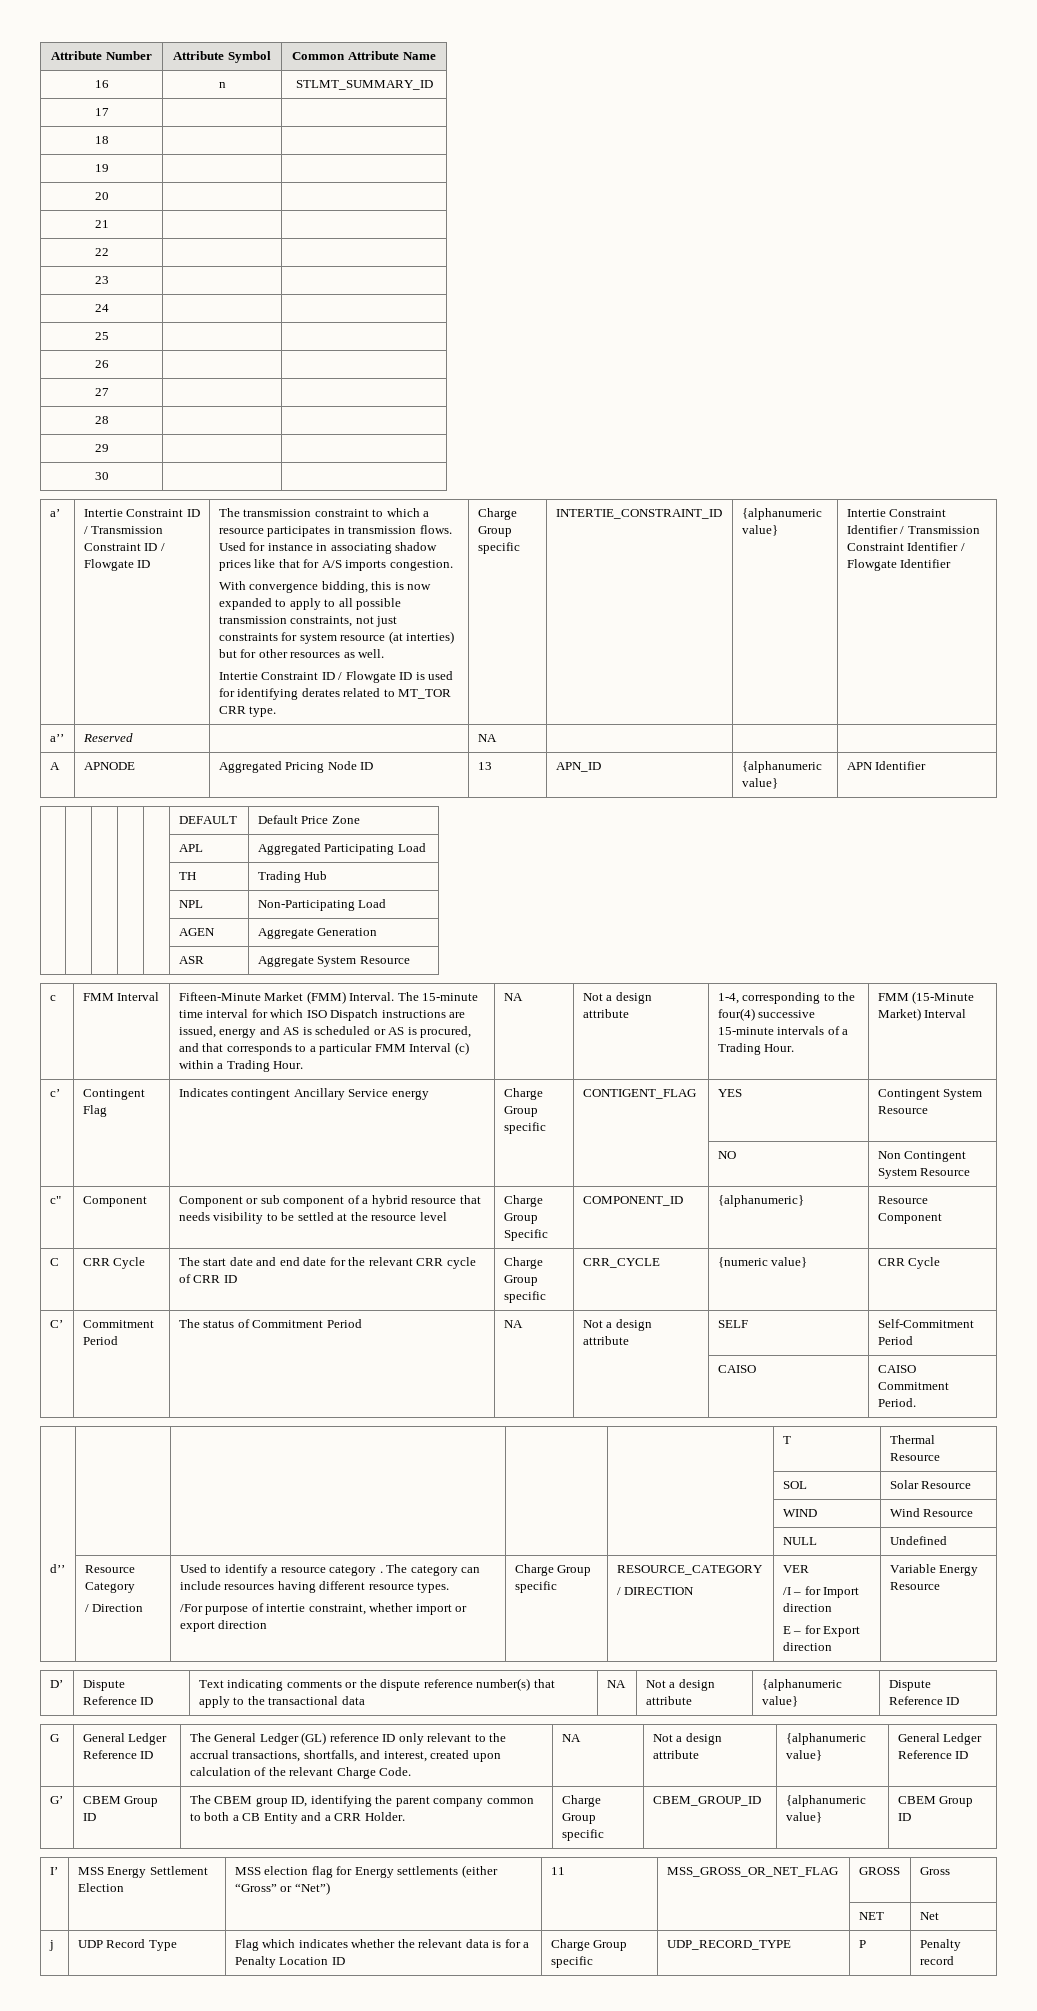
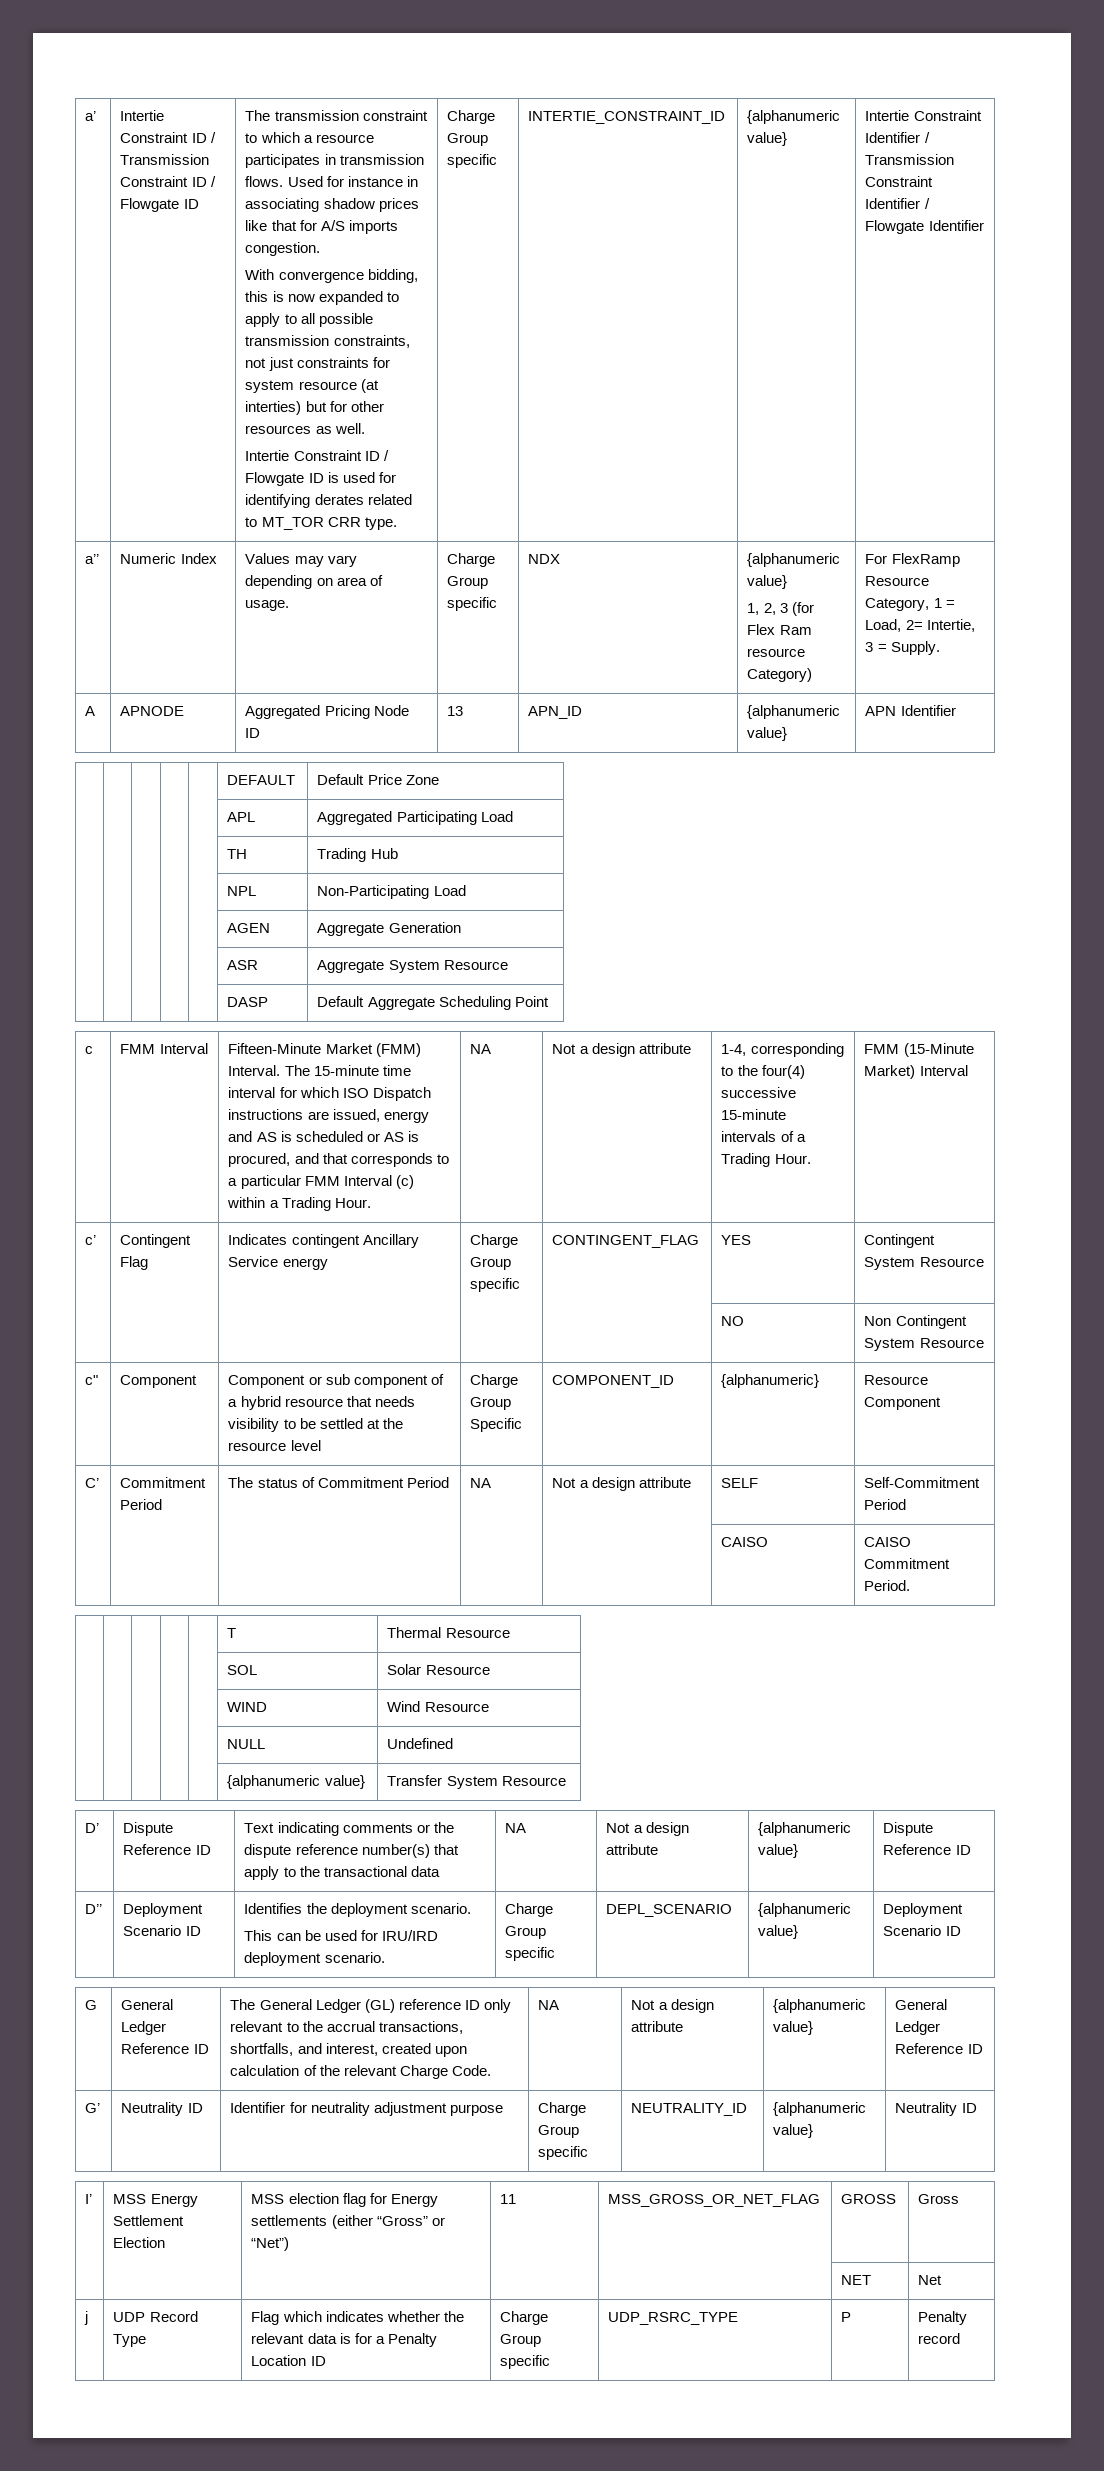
[51,51,152,60] [173,51,271,63] [292,51,436,60] [94,80,109,88] [218,82,226,88] [295,80,433,90] [94,108,109,116] [94,136,109,144] [94,164,109,172] [94,192,109,200] [94,220,109,228] [94,248,109,256] [94,276,109,284] [94,304,109,312] [94,332,109,340] [94,360,109,368] [94,388,109,396] [94,416,109,424] [94,444,109,452] [94,472,109,480] Attribute Number | Attribute Symbol | Common Attribute Name // 16 | n | STLMT_SUMMARY_ID // 17 | | // 18 | | // 19 | | // 20 | | // 21 | | // 22 | | // 23 | | // 24 | | // 25 | | // 26 | | // 27 | | // 28 | | // 29 | | // 30 | | // -> (85, 116) none
[82,733,133,742] [477,734,497,742] Reserved | | NA | | | -> [120,553,217,564] [245,553,357,567] [245,575,383,589] [245,600,290,611] [447,553,496,567] [447,576,489,589] [447,597,498,611] [528,554,561,564] [747,553,841,567] [747,575,788,589] [747,602,814,616] [747,624,812,635] [747,648,806,657] [747,668,813,682] [865,553,960,567] [865,576,930,586] [865,598,955,611] [865,619,975,632] [865,641,940,655] Numeric Index | Values may vary depending on area of usage. | Charge Group specific | NDX | {alphanumeric value} // 1, 2, 3 (for Flex Ram resource Category) | For FlexRamp Resource Category, 1 = Load, 2= Intertie, 3 = Supply.
(410, 960) none -> [227,997,269,1007] [317,996,549,1010] // | | | | | DASP | Default Aggregate Scheduling Point
[582,1089,696,1099] CONTIGENT_FLAG -> [552,1235,700,1248] CONTINGENT_FLAG
[49,1258,59,1266] [82,1257,146,1269] [178,1257,476,1269] [178,1274,237,1283] [503,1257,543,1269] [503,1275,538,1286] [503,1291,546,1303] [582,1258,660,1268] [717,1257,808,1268] [877,1257,941,1269] // C | CRR Cycle | The start date and end date for the relevant CRR cycle of CRR ID | Charge Group specific | CRR_CYCLE | {numeric value} | CRR Cycle -> (942, 1403) none
[49,1564,65,1573] [84,1565,135,1573] [84,1582,135,1593] [84,1604,144,1612] [179,1564,481,1576] [179,1581,450,1593] [179,1603,468,1615] [179,1620,268,1632] [514,1564,592,1576] [514,1581,557,1593] [616,1565,763,1575] [616,1587,695,1595] [782,1565,809,1573] [782,1586,860,1598] [782,1603,832,1612] [782,1625,861,1637] [782,1642,832,1651] [889,1564,979,1576] d’’ | Resource Category // / Direction | Used to identify a resource category . The category can include resources having different resource types. // /For purpose of intertie constraint, whether import or export direction | Charge Group specific | RESOURCE_CATEGORY // / DIRECTION | VER // /I – for Import direction // E – for Export direction | Variable Energy -> [227,1775,365,1789] [387,1775,498,1789] | | | | | {alphanumeric value} | Transfer System
(960, 1701) none -> [85,1904,103,1914] [123,1903,204,1917] [123,1925,201,1936] [244,1903,471,1917] [244,1930,438,1941] [244,1952,385,1966] [505,1903,554,1917] [505,1926,547,1939] [505,1947,556,1961] [606,1904,733,1917] [758,1903,852,1917] [758,1925,799,1939] [883,1903,964,1917] [883,1925,961,1936] // D’’ | Deployment Scenario ID | Identifies the deployment scenario. // This can be used for IRU/IRD deployment scenario. | Charge Group specific | DEPL_SCENARIO | {alphanumeric value} | Deployment Scenario ID
[82,1796,159,1807] [82,1813,96,1821] [189,1795,534,1807] [189,1812,405,1824] [561,1795,601,1807] [561,1813,596,1824] [561,1829,604,1841] [652,1796,761,1806] [785,1795,866,1807] [785,1812,822,1823] [897,1796,974,1807] CBEM Group ID | The CBEM group ID, identifying the parent company common to both a CB Entity and a CRR Holder. | Charge Group specific | CBEM_GROUP_ID | {alphanumeric value} | CBEM Group -> [121,2102,203,2116] [230,2102,503,2116] [538,2102,587,2116] [538,2125,580,2138] [538,2146,589,2160] [631,2103,748,2116] [773,2102,867,2116] [773,2124,814,2138] [895,2102,958,2116] Neutrality ID | Identifier for neutrality adjustment purpose | Charge Group specific | NEUTRALITY_ID | {alphanumeric value} | Neutrality
[666,1940,791,1950] UDP_RECORD_TYPE -> [608,2312,739,2325] UDP_RSRC_TYPE

